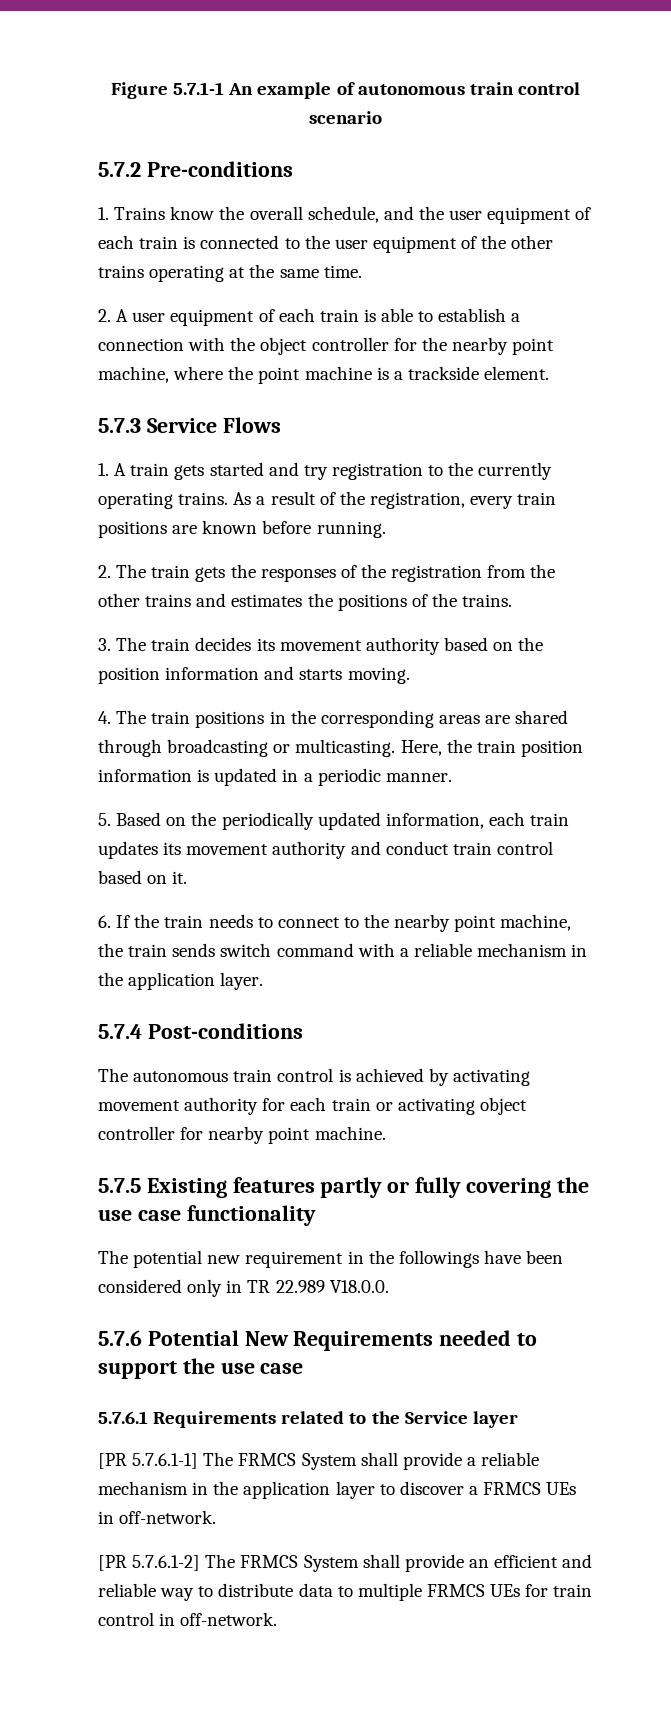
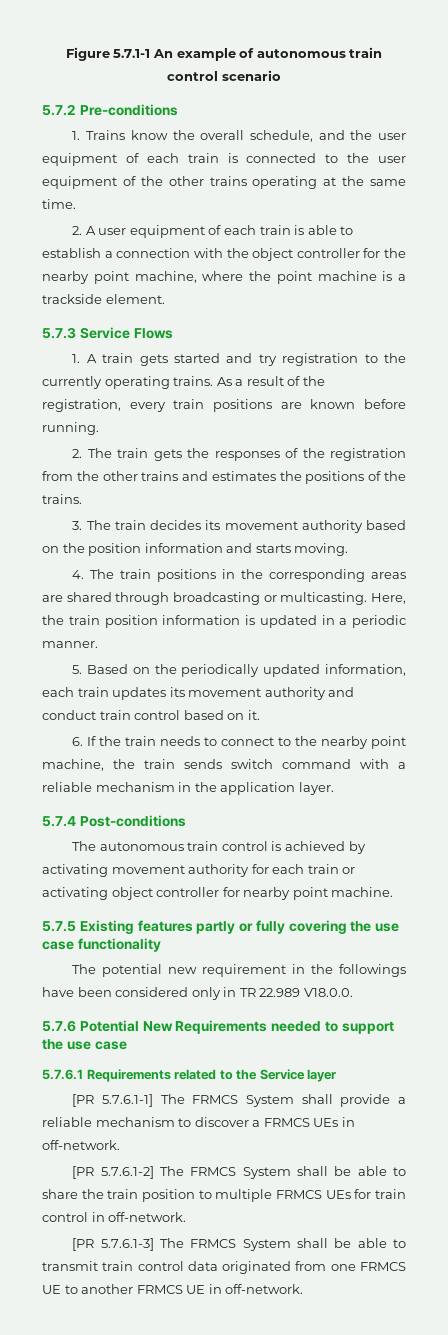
[192,1481,375,1499] in the application layer -> (175, 1122) none
[404,1554,593,1572] [98,1583,333,1601] provide an efficient and reliable way to distribute data -> [334,1166,407,1176] [42,1189,195,1202] be able to share the train position
(278, 1619) none -> [72,1238,407,1251] [42,1261,406,1274] [42,1284,304,1294] // [PR 5.7.6.1-3] The FRMCS System shall be able to transmit train control data originated from one FRMCS UE to another FRMCS UE in off-network.

